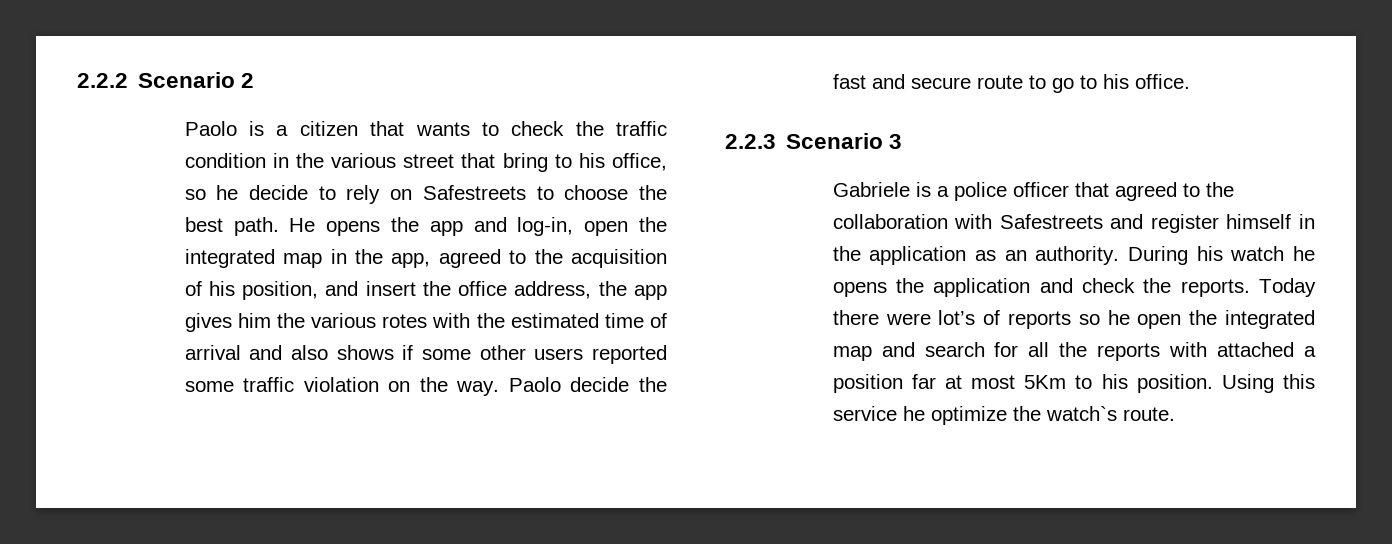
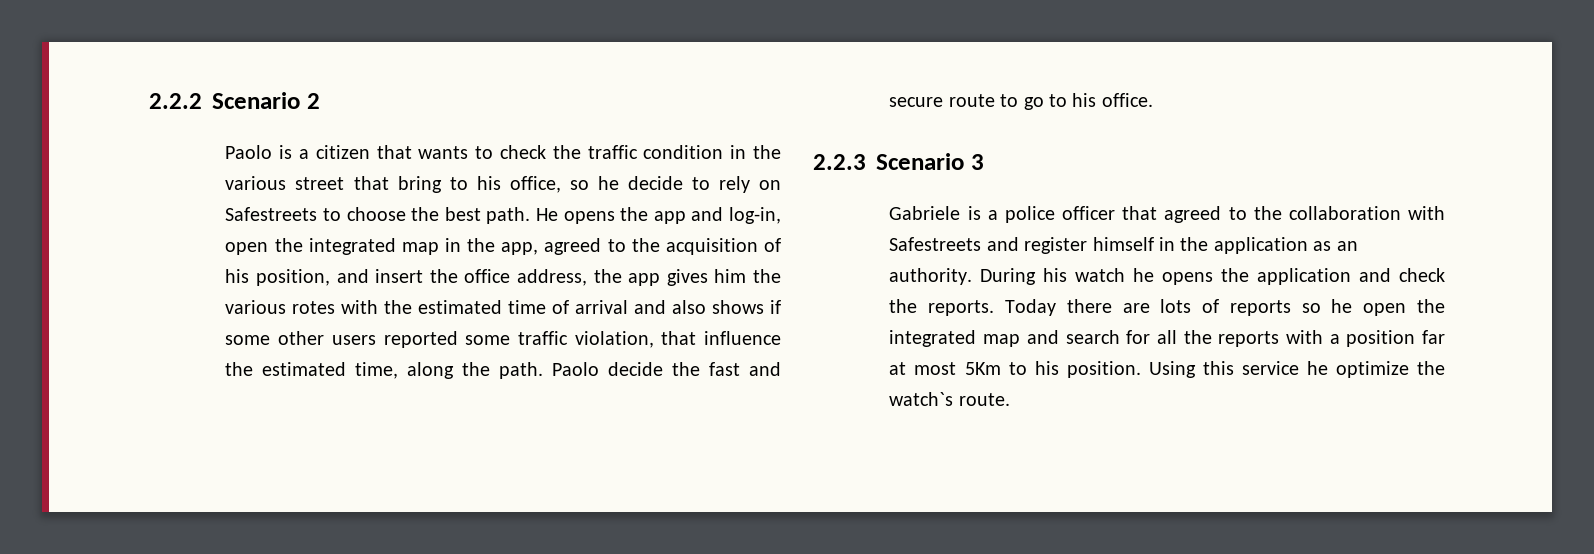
[303,377,500,396] violation on the way. -> [574,331,781,348] [225,362,544,379] violation, that influence the estimated time, along the path.
[885,310,976,325] were lot’s -> [1122,299,1192,313] are lots
[1217,342,1295,357] attached -> (1323, 337) none

